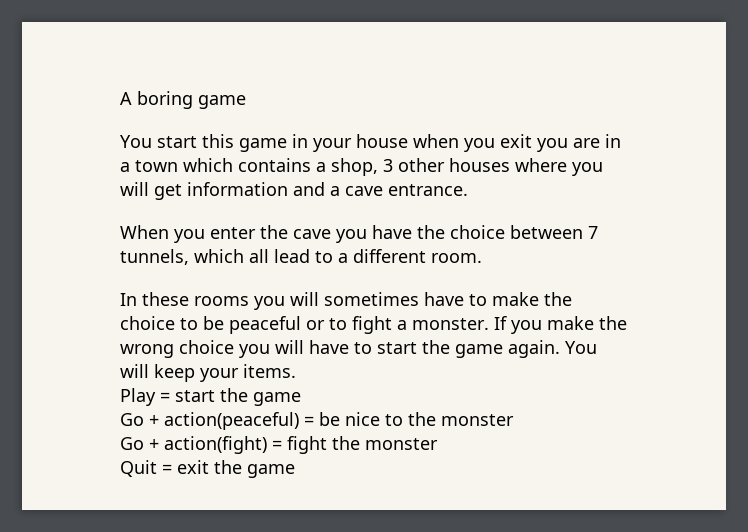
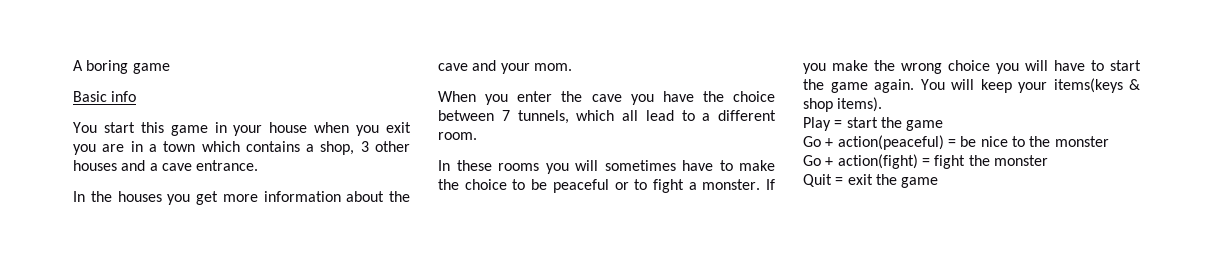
(246, 102) none -> [73,91,137,102] // Basic info
[515,158,603,176] [120,182,288,200] where you will get information -> (117, 165) none
(468, 190) none -> [73,191,410,205] [438,60,572,74] // In the houses you get more information about the cave and your mom.
[243,364,296,378] items. -> [1053,78,1140,93] [803,97,883,112] items(keys & shop items).

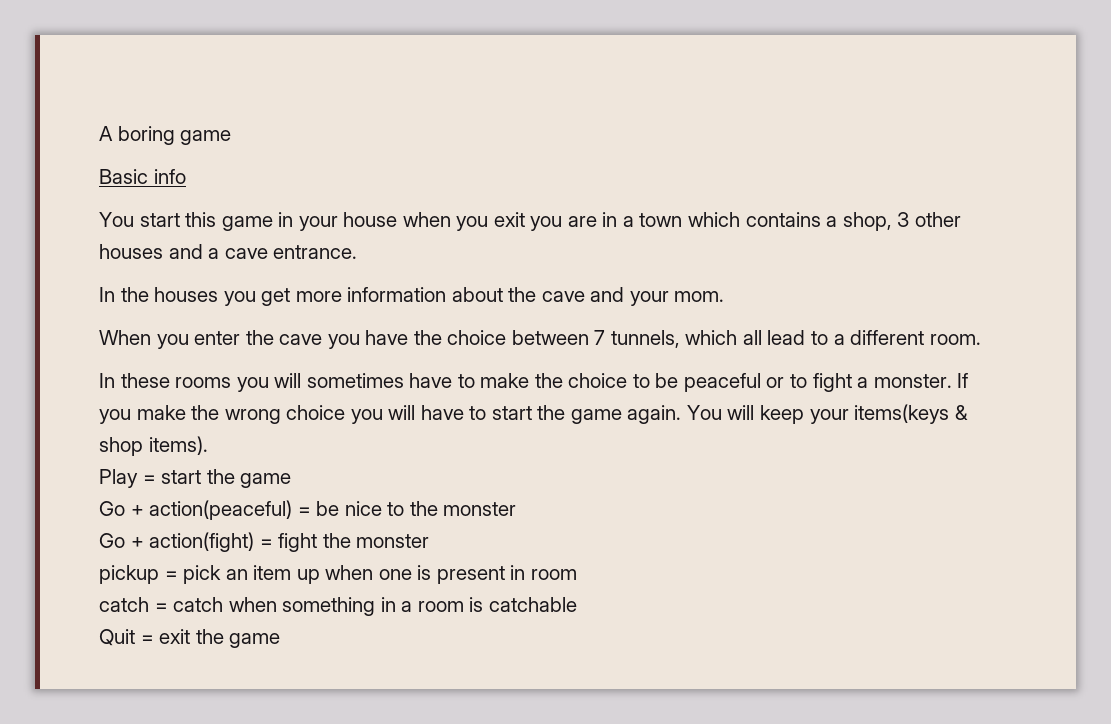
(1048, 160) none -> [99,565,577,584] [99,597,577,616] // pickup = pick an item up when one is present in room // catch = catch when something in a room is catchable

